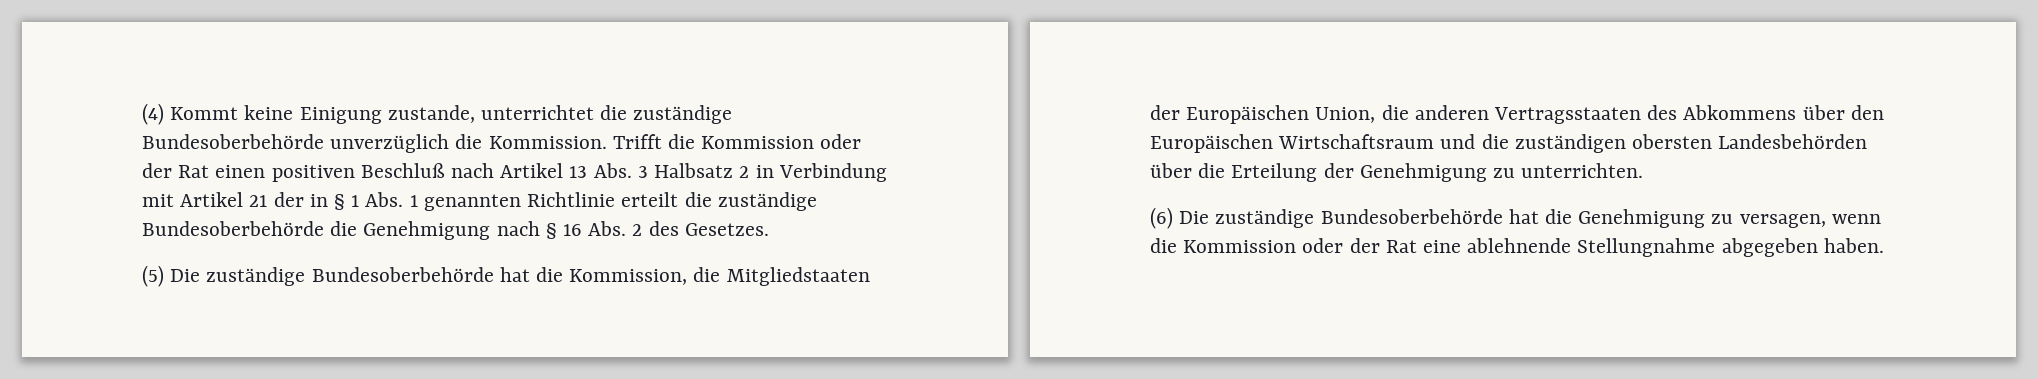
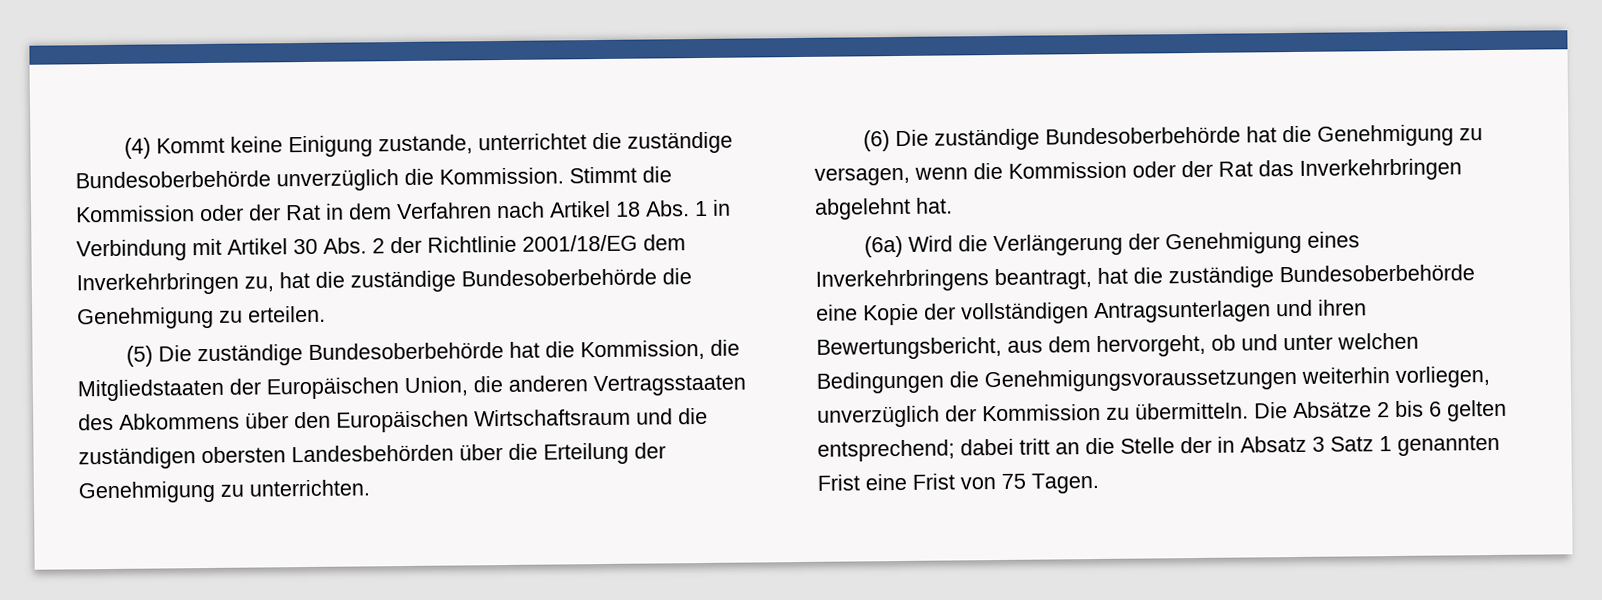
[612,134,862,149] [142,163,887,182] [142,192,679,211] Trifft die Kommission oder der Rat einen positiven Beschluß nach Artikel 13 Abs. 3 Halbsatz 2 in Verbindung mit Artikel 21 der in § 1 Abs. 1 genannten Richtlinie erteilt -> [569,166,672,184] [76,199,731,223] [76,234,686,262] [76,271,310,296] Stimmt die Kommission oder der Rat in dem Verfahren nach Artikel 18 Abs. 1 in Verbindung mit Artikel 30 Abs. 2 der Richtlinie 2001/18/EG dem Inverkehrbringen zu, hat
[496,221,769,239] nach § 16 Abs. 2 des Gesetzes. -> [219,305,326,323] zu erteilen.
[1423,238,1884,257] eine ablehnende Stellungnahme abgegeben haben. -> [1258,158,1462,181] [814,197,953,220] [864,231,1361,258] [815,264,1475,292] [816,299,1367,326] [816,332,1419,360] [816,366,1490,394] [817,399,1507,428] [817,434,1500,462] [817,472,1099,494] das Inverkehrbringen abgelehnt hat. // (6a) Wird die Verlängerung der Genehmigung eines Inverkehrbringens beantragt, hat die zuständige Bundesoberbehörde eine Kopie der vollständigen Antragsunterlagen und ihren Bewertungsbericht, aus dem hervorgeht, ob und unter welchen Bedingungen die Genehmigungsvoraussetzungen weiterhin vorliegen, unverzüglich der Kommission zu übermitteln. Die Absätze 2 bis 6 gelten entsprechend; dabei tritt an die Stelle der in Absatz 3 Satz 1 genannten Frist eine Frist von 75 Tagen.

